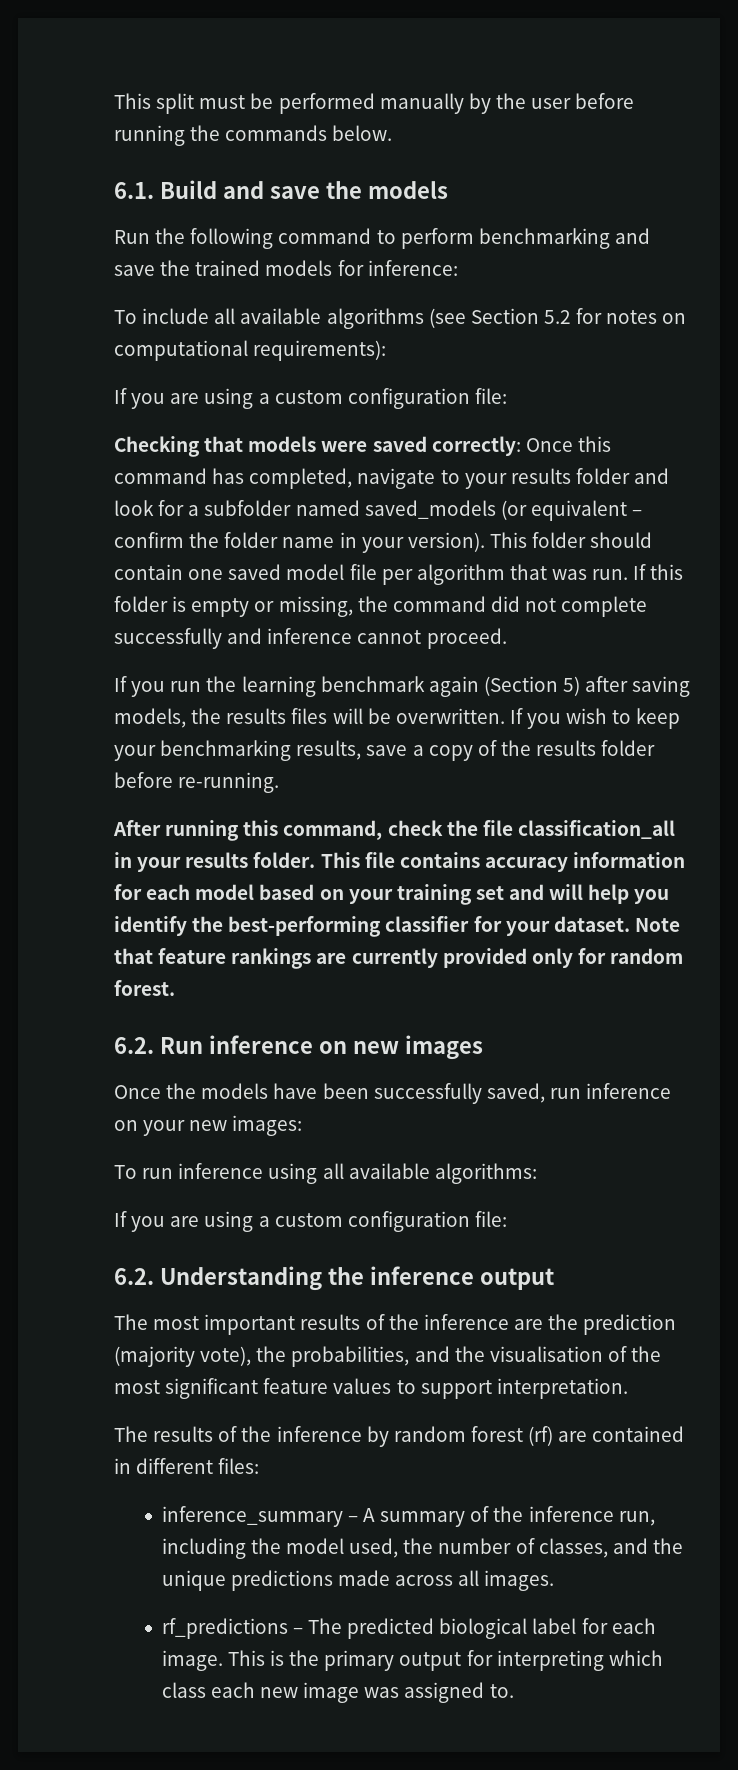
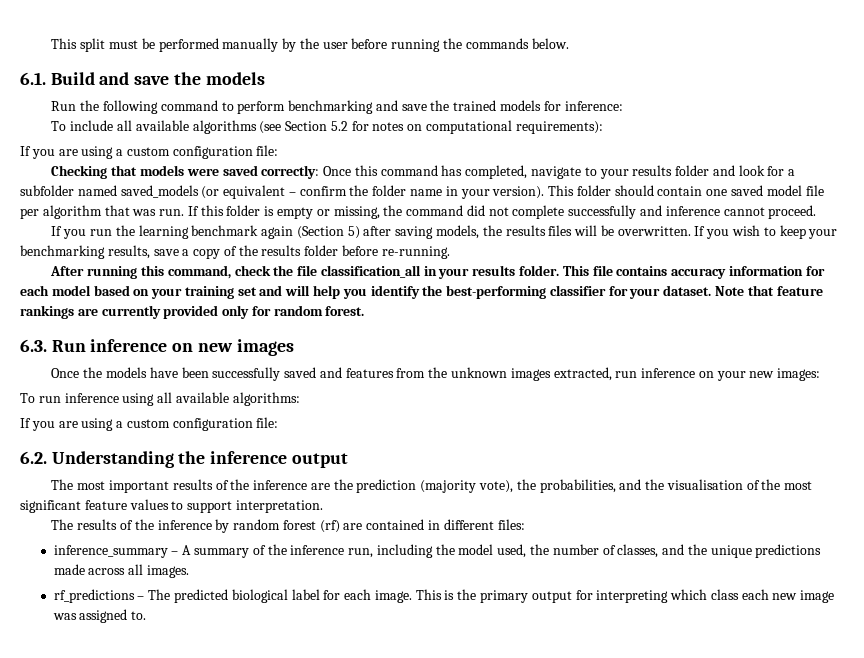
[114,1037,154,1054] 6.2. -> [20,339,47,352] 6.3.
[486,1083,545,1103] saved, -> [284,367,612,381] saved and features from the unknown images extracted,

